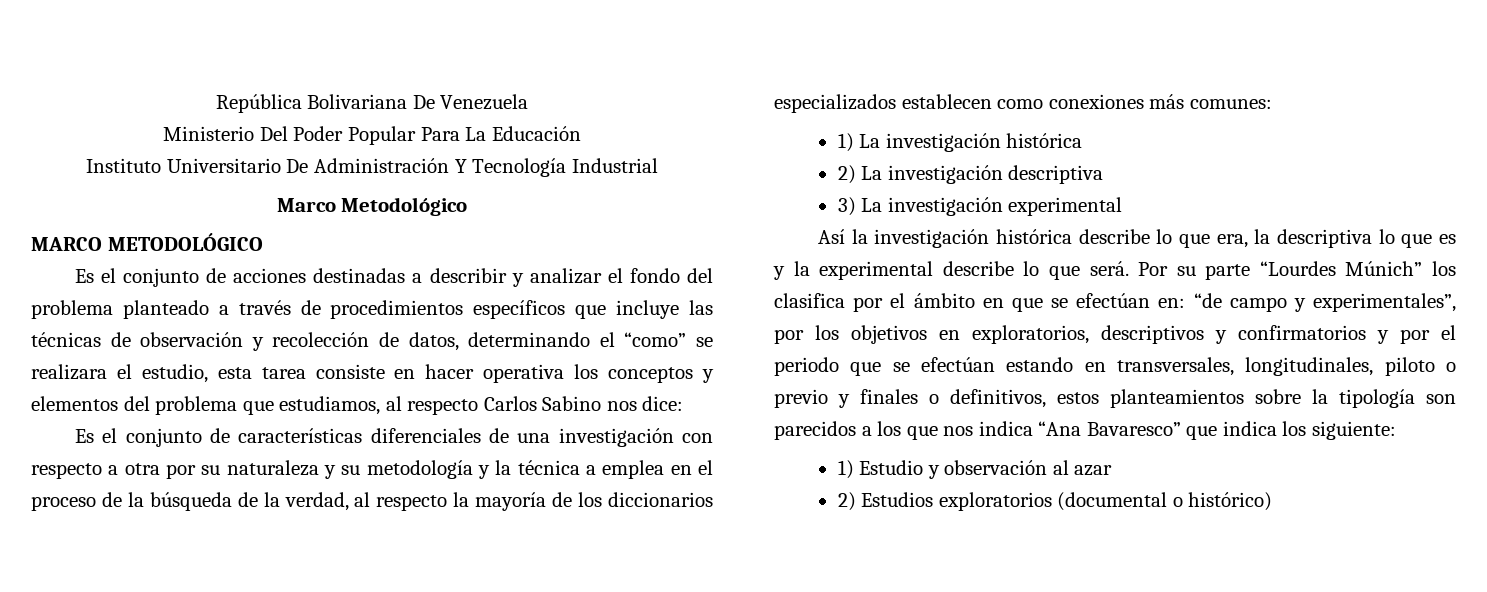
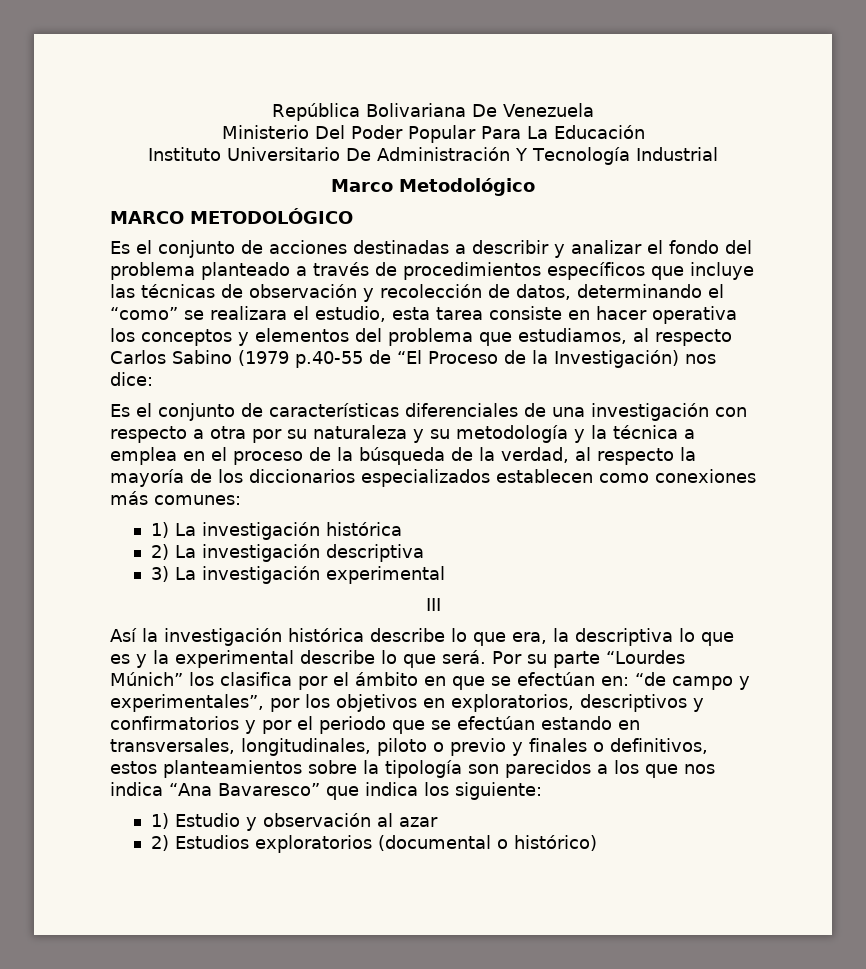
(602, 403) none -> [238,350,679,368] (1979 p.40-55 de “El Proceso de la Investigación)
(1123, 206) none -> [425,598,441,611] // III

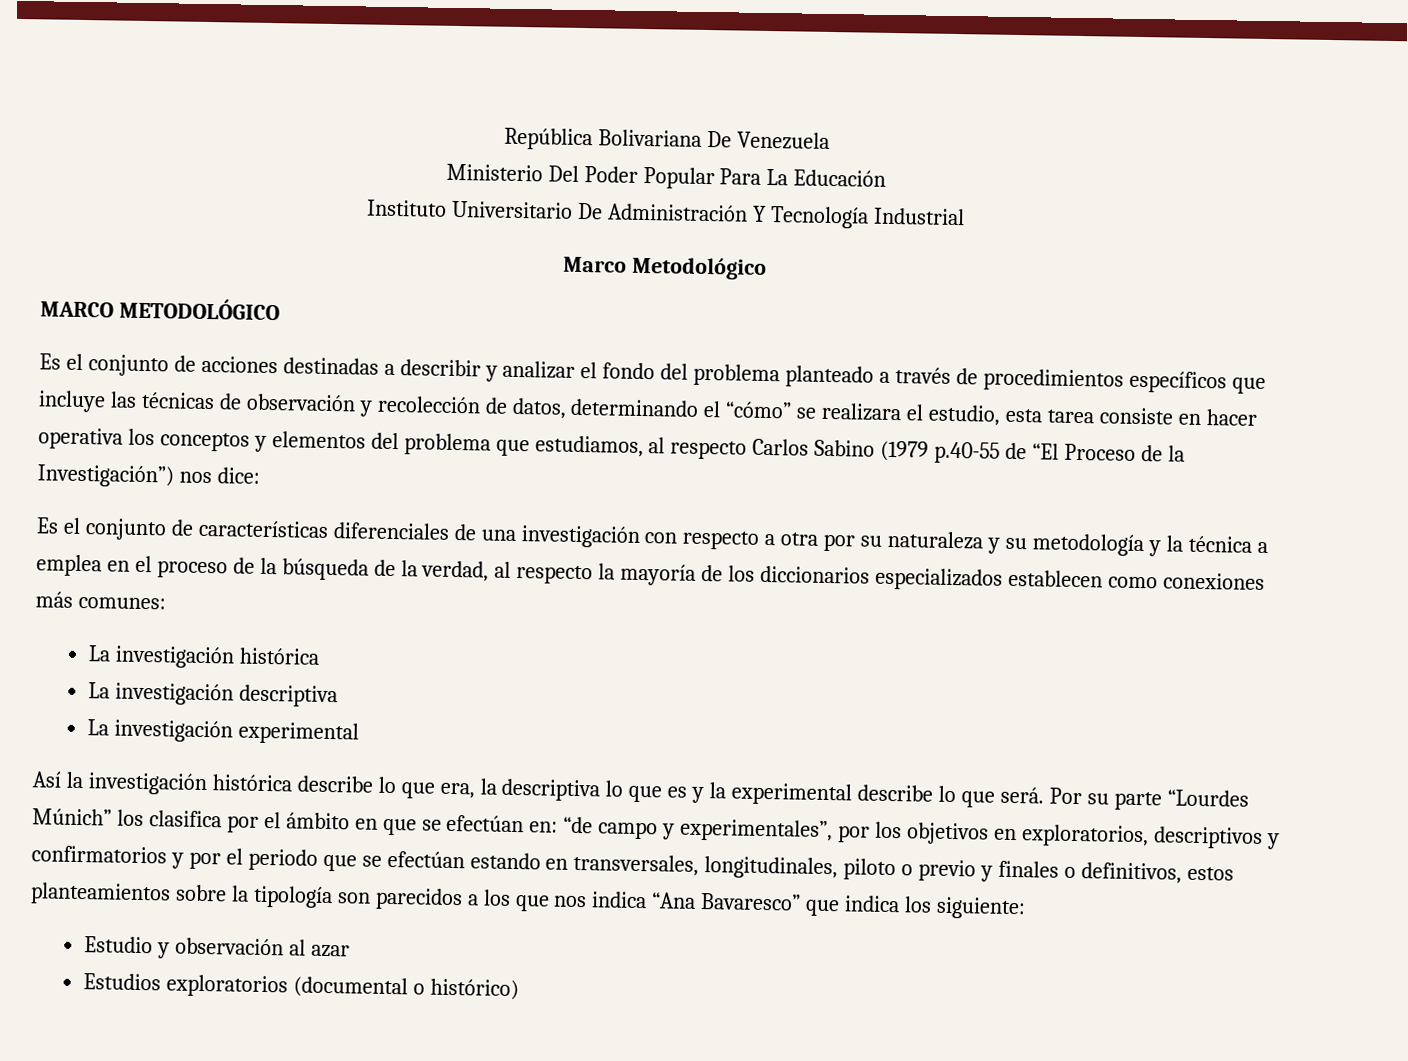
[110,307,178,320] “como” -> [725,401,793,419] “cómo”
[554,350,679,368] Investigación) -> [37,464,174,488] Investigación”)
[150,522,169,538] 1) -> (166, 603) none
[150,544,169,560] 2) -> (321, 656) none
[150,566,169,582] 3) -> (339, 696) none
[425,598,441,611] // III -> (360, 733) none
[150,813,169,829] 1) -> (1027, 908) none
[150,835,169,851] 2) -> (351, 951) none

